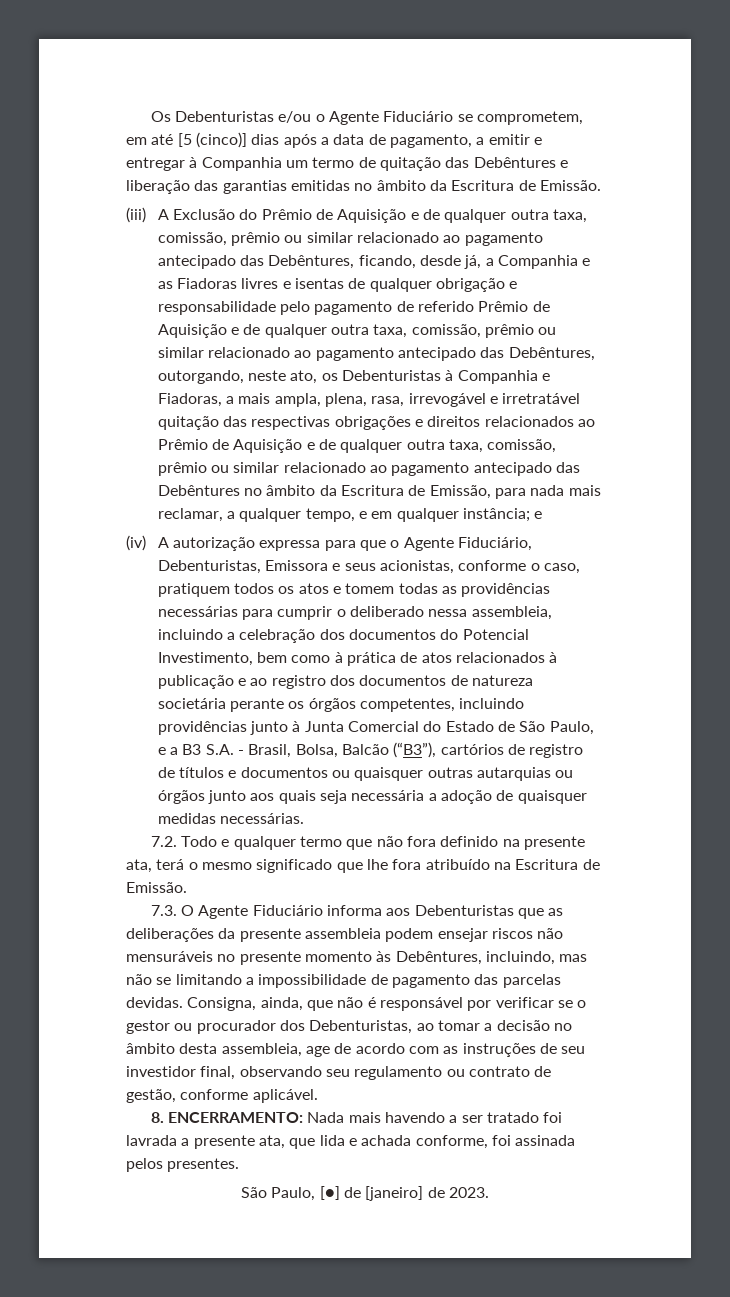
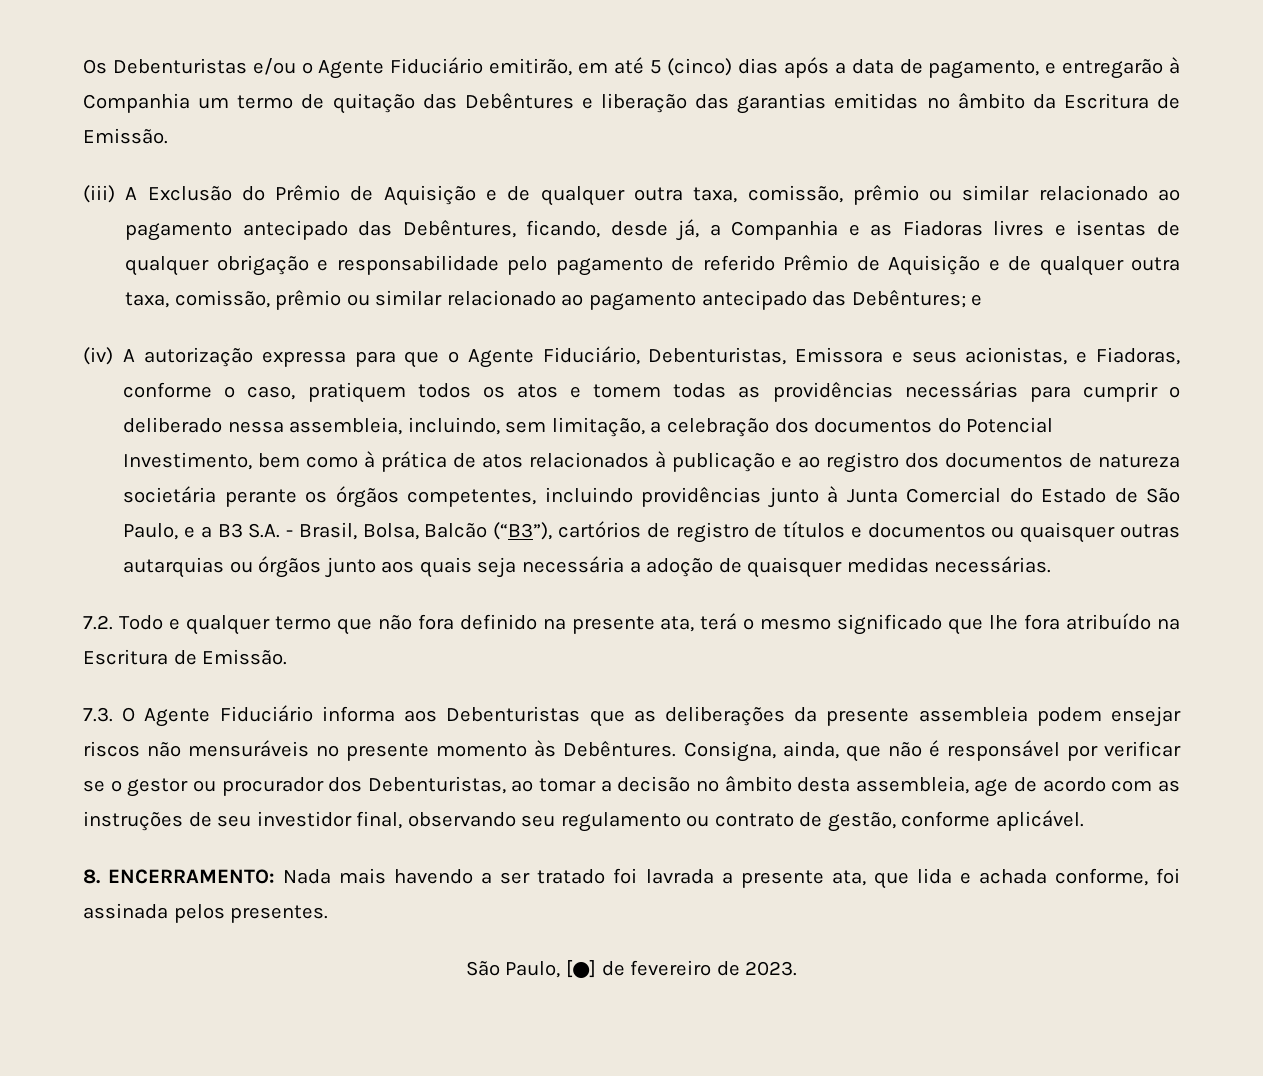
[457,111,583,125] [126,132,247,148] se comprometem, em até [5 (cinco)] -> [489,57,733,76] emitirão, em até 5 (cinco)
[476,134,542,145] [126,157,185,171] a emitir e entregar -> [1045,59,1164,79] e entregarão
[508,347,595,361] [157,370,551,384] [157,393,581,407] [157,416,596,430] [157,439,557,453] [157,462,581,476] [157,485,601,499] [157,508,531,522] Debêntures, outorgando, neste ato, os Debenturistas à Companhia e Fiadoras, a mais ampla, plena, rasa, irrevogável e irretratável quitação das respectivas obrigações e direitos relacionados ao Prêmio de Aquisição e de qualquer outra taxa, comissão, prêmio ou similar relacionado ao pagamento antecipado das Debêntures no âmbito da Escritura de Emissão, para nada mais reclamar, a qualquer tempo, e em qualquer instância; -> [851,289,966,308] Debêntures;
(455, 567) none -> [1076,347,1180,365] e Fiadoras,
[157,629,223,640] incluindo -> [407,417,645,437] incluindo, sem limitação,
[395,951,588,965] [126,974,561,988] [126,997,183,1008] Debêntures, incluindo, mas não se limitando a impossibilidade de pagamento das parcelas devidas. -> [563,740,677,757] Debêntures.
[365,1186,424,1201] [janeiro] -> [630,960,712,976] fevereiro

